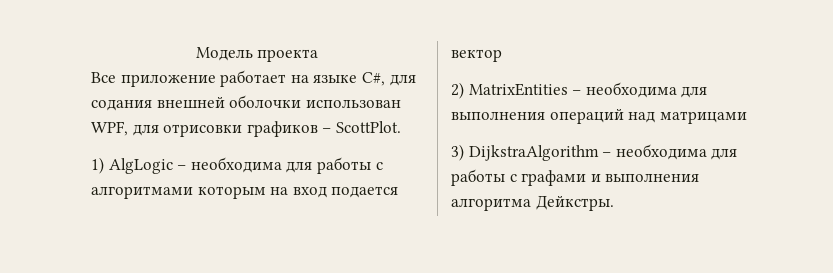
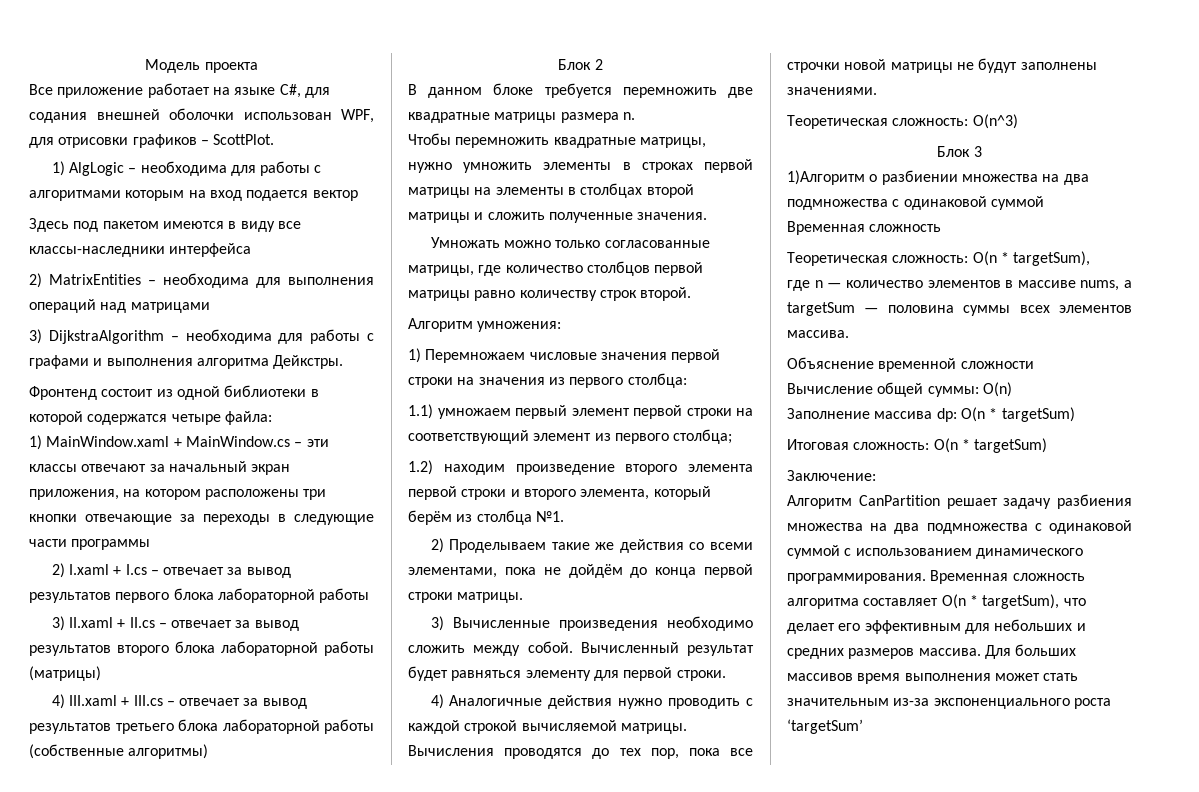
(502, 55) none -> [29,218,301,232] [29,243,252,257] // Здесь под пакетом имеются в виду все классы-наследники интерфейса
(614, 203) none -> [29,385,319,400] [29,411,272,425] [29,435,329,450] [29,461,291,475] [29,489,327,500] [29,514,374,525] [29,539,151,550] [51,563,291,578] [29,588,370,603] [51,616,299,631] [29,641,374,656] [29,666,101,681] [51,694,307,709] [29,719,374,734] [29,744,209,759] [558,59,603,70] [408,83,753,98] [408,112,635,123] [408,133,706,148] [408,159,753,173] [408,183,694,198] [408,212,708,223] [430,237,710,248] [408,261,704,276] [408,287,692,301] [408,318,562,332] [408,348,721,363] [408,373,687,388] [408,404,753,419] [408,429,733,444] [408,460,753,475] [408,486,711,500] [408,510,564,525] [430,538,754,553] [408,564,753,578] [408,592,524,603] [430,616,753,631] [408,641,754,656] [408,666,726,681] [430,694,754,709] [408,720,687,734] [408,745,753,759] [787,58,1097,73] [787,87,877,95] [787,114,1018,129] [937,146,982,157] [787,170,1089,185] [787,196,1044,210] [787,221,942,235] [787,251,1091,266] [787,280,1132,291] [787,302,1132,316] [787,330,849,338] [787,357,1034,372] [787,382,1012,397] [787,407,1075,422] [787,438,1048,453] [787,470,876,481] [787,494,1132,509] [787,520,1132,534] [787,545,1083,559] [787,570,1085,584] [787,594,1086,609] [787,619,1086,634] [787,644,1077,659] [787,673,1079,684] [787,698,1111,709] [787,719,863,734] // Фронтенд состоит из одной библиотеки в которой содержатся четыре файла: // 1) MainWindow.xaml + MainWindow.cs – эти классы отвечают за начальный экран приложения, на котором расположены три кнопки отвечающие за переходы в следующие части программы // 2) I.xaml + I.cs – отвечает за вывод результатов первого блока лабораторной работы // 3) II.xaml + II.cs – отвечает за вывод результатов второго блока лабораторной работы (матрицы) // 4) III.xaml + III.cs – отвечает за вывод результатов третьего блока лабораторной работы (собственные алгоритмы) // Блок 2 // В данном блоке требуется перемножить две квадратные матрицы размера n. // Чтобы перемножить квадратные матрицы, нужно умножить элементы в строках первой матрицы на элементы в столбцах второй матрицы и сложить полученные значения. // Умножать можно только согласованные матрицы, где количество столбцов первой матрицы равно количеству строк второй. // Алгоритм умножения: // 1) Перемножаем числовые значения первой строки на значения из первого столбца: // 1.1) умножаем первый элемент первой строки на соответствующий элемент из первого столбца; // 1.2) находим произведение второго элемента первой строки и второго элемента, который берём из столбца №1. // 2) Проделываем такие же действия со всеми элементами, пока не дойдём до конца первой строки матрицы. // 3) Вычисленные произведения необходимо сложить между собой. Вычисленный результат будет равняться элементу для первой строки. // 4) Аналогичные действия нужно проводить с каждой строкой вычисляемой матрицы. Вычисления проводятся до тех пор, пока все строчки новой матрицы не будут заполнены значениями. // Теоретическая сложность: O(n^3) // Блок 3 // 1)Алгоритм о разбиении множества на два подмножества с одинаковой суммой // Временная сложность // Теоретическая сложность: O(n * targetSum), // где n — количество элементов в массиве nums, а targetSum — половина суммы всех элементов массива. // Объяснение временной сложности // Вычисление общей суммы: O(n) // Заполнение массива dp: O(n * targetSum) // Итоговая сложность: O(n * targetSum) // Заключение: // Алгоритм CanPartition решает задачу разбиения множества на два подмножества с одинаковой суммой с использованием динамического программирования. Временная сложность алгоритма составляет O(n * targetSum), что делает его эффективным для небольших и средних размеров массива. Для больших массивов время выполнения может стать значительным из-за экспоненциального роста ‘targetSum’

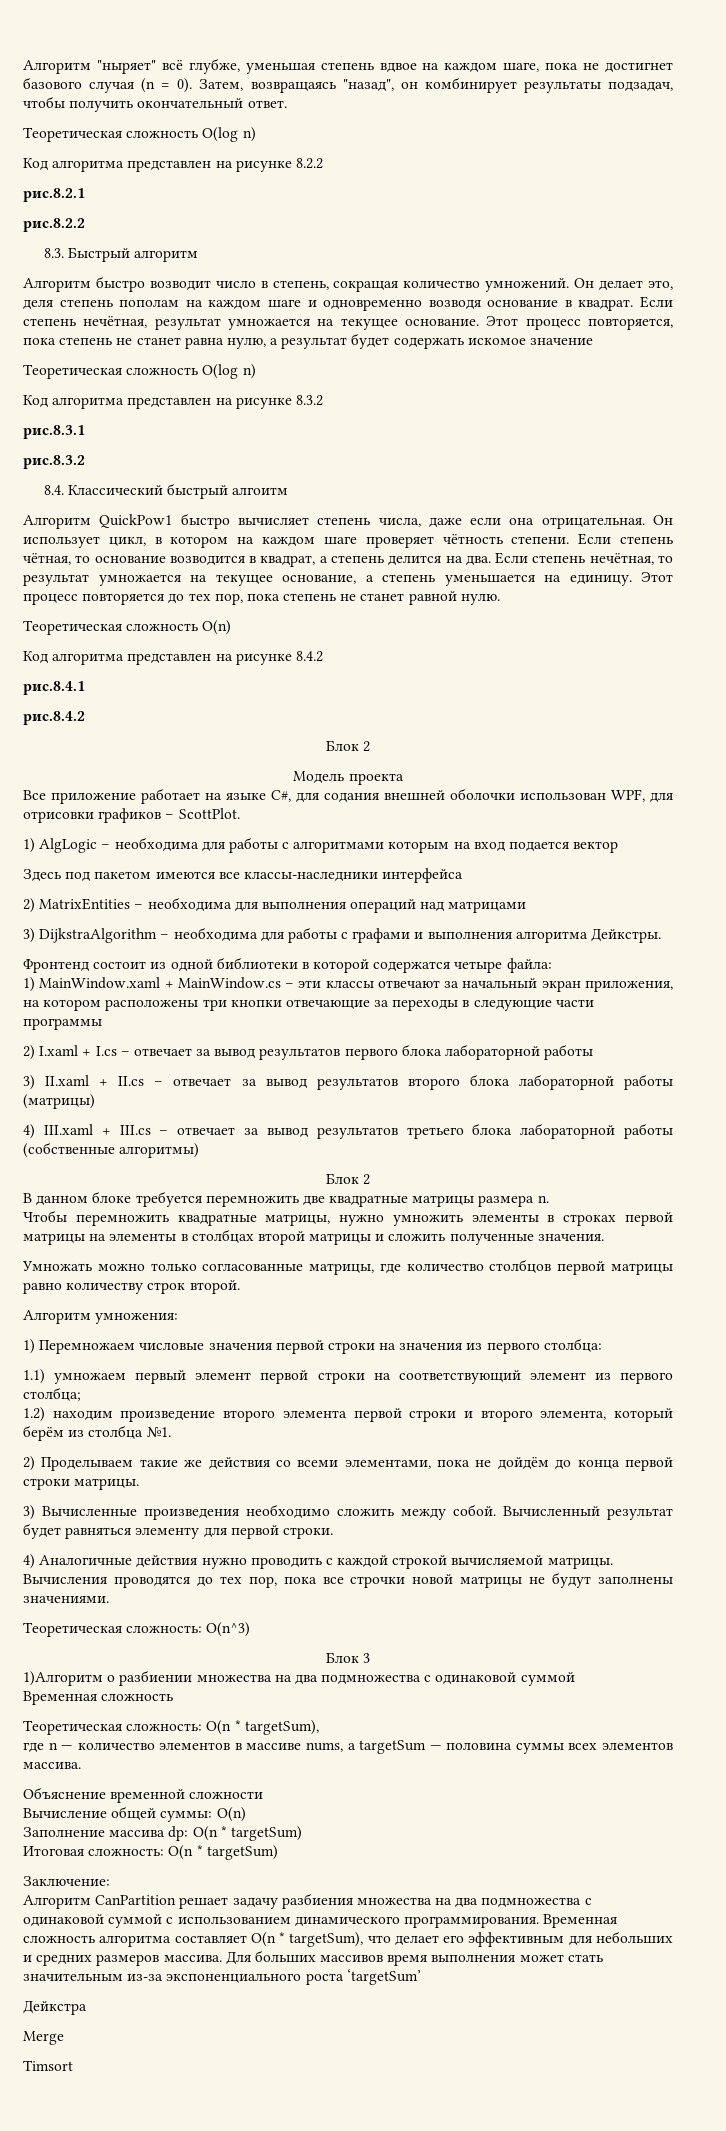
(145, 66) none -> [23,58,673,74] [23,77,674,93] [23,96,287,112] [23,127,256,142] [23,158,323,172] [23,188,85,202] [23,218,85,232] [43,247,199,262] [23,276,673,292] [23,296,674,311] [23,316,673,330] [23,333,594,349] [23,364,256,379] [23,395,323,409] [23,425,85,439] [23,455,85,469] [43,483,289,499] [23,513,673,529] [23,533,674,548] [23,552,673,567] [23,572,673,586] [23,591,500,605] [23,620,232,635] [23,651,323,665] [23,681,85,695] [23,711,85,725] [325,740,371,752] Алгоритм "ныряет" всё глубже, уменьшая степень вдвое на каждом шаге, пока не достигнет базового случая (n = 0). Затем, возвращаясь "назад", он комбинирует результаты подзадач, чтобы получить окончательный ответ. // Теоретическая сложность O(log n) // Код алгоритма представлен на рисунке 8.2.2 // рис.8.2.1 // рис.8.2.2 // 8.3. Быстрый алгоритм // Алгоритм быстро возводит число в степень, сокращая количество умножений. Он делает это, деля степень пополам на каждом шаге и одновременно возводя основание в квадрат. Если степень нечётная, результат умножается на текущее основание. Этот процесс повторяется, пока степень не станет равна нулю, а результат будет содержать искомое значение // Теоретическая сложность O(log n) // Код алгоритма представлен на рисунке 8.3.2 // рис.8.3.1 // рис.8.3.2 // 8.4. Классический быстрый алгоитм // Алгоритм QuickPow1 быстро вычисляет степень числа, даже если она отрицательная. Он использует цикл, в котором на каждом шаге проверяет чётность степени. Если степень чётная, то основание возводится в квадрат, а степень делится на два. Если степень нечётная, то результат умножается на текущее основание, а степень уменьшается на единицу. Этот процесс повторяется до тех пор, пока степень не станет равной нулю. // Теоретическая сложность O(n) // Код алгоритма представлен на рисунке 8.4.2 // рис.8.4.1 // рис.8.4.2 // Блок 2 //
[228,221,275,232] в виду -> (215, 875) none
(863, 726) none -> [23,2000,87,2015] [23,2031,64,2045] [23,2060,73,2071] // Дейкстра // Merge // Timsort

